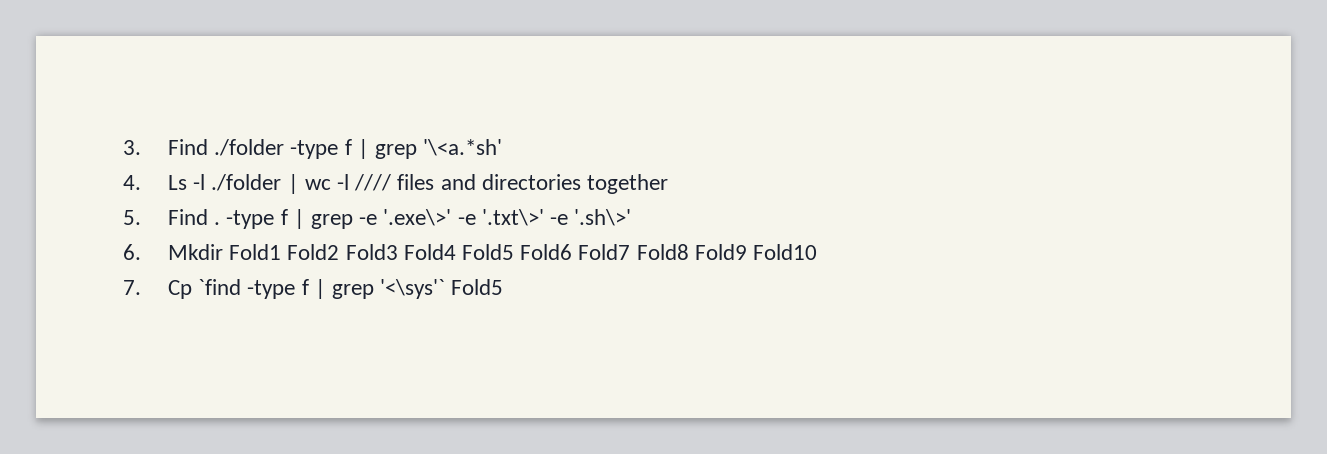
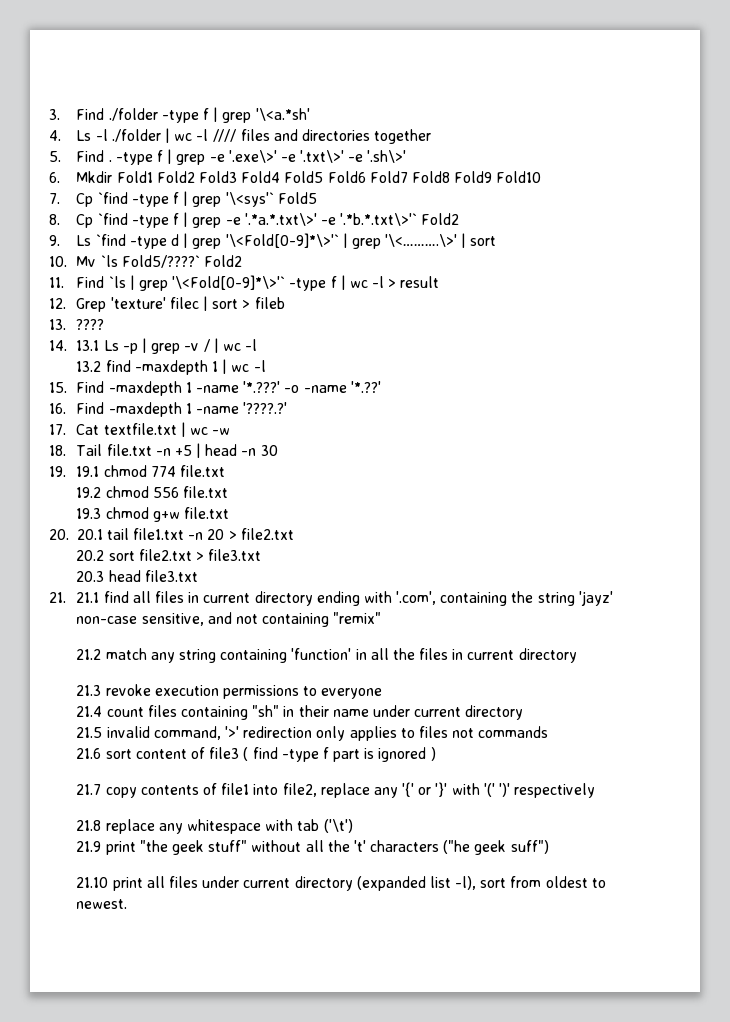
[380,279,504,299] '<\sys'` Fold5 -> [225,192,317,207] [49,212,460,228] [49,233,497,249] [49,255,242,268] [49,275,440,291] [49,296,285,312] [49,319,105,330] [49,338,258,354] [76,359,266,375] [49,381,381,396] [49,402,288,417] [49,422,231,437] [49,443,278,458] [49,465,225,477] [76,486,228,498] [76,507,229,522] [49,528,294,540] [76,549,262,561] [76,570,198,582] [49,591,613,606] [76,612,382,627] [76,648,577,663] [76,684,383,699] [76,705,524,720] [76,726,549,741] [76,747,436,762] [76,782,596,798] [76,819,353,834] [76,840,549,855] [76,876,606,891] [76,899,128,909] '\<sys'` Fold5 // 8. Cp `find -type f | grep -e '.*a.*.txt\>' -e '.*b.*.txt\>'` Fold2 // 9. Ls `find -type d | grep '\<Fold[0-9]*\>'` | grep '\<……….\>' | sort // 10. Mv `ls Fold5/????` Fold2 // 11. Find `ls | grep '\<Fold[0-9]*\>'` -type f | wc -l > result // 12. Grep 'texture' filec | sort > fileb // 13. ???? // 14. 13.1 Ls -p | grep -v / | wc -l // 13.2 find -maxdepth 1 | wc -l // 15. Find -maxdepth 1 -name '*.???' -o -name '*.??' // 16. Find -maxdepth 1 -name '????.?' // 17. Cat textfile.txt | wc -w // 18. Tail file.txt -n +5 | head -n 30 // 19. 19.1 chmod 774 file.txt // 19.2 chmod 556 file.txt // 19.3 chmod g+w file.txt // 20. 20.1 tail file1.txt -n 20 > file2.txt // 20.2 sort file2.txt > file3.txt // 20.3 head file3.txt // 21. 21.1 find all files in current directory ending with '.com', containing the string 'jayz' non-case sensitive, and not containing "remix" // 21.2 match any string containing 'function' in all the files in current directory // 21.3 revoke execution permissions to everyone // 21.4 count files containing "sh" in their name under current directory // 21.5 invalid command, '>' redirection only applies to files not commands // 21.6 sort content of file3 ( find -type f part is ignored ) // 21.7 copy contents of file1 into file2, replace any '{' or '}' with '(' ')' respectively // 21.8 replace any whitespace with tab ('\t') // 21.9 print "the geek stuff" without all the 't' characters ("he geek suff") // 21.10 print all files under current directory (expanded list -l), sort from oldest to newest.

